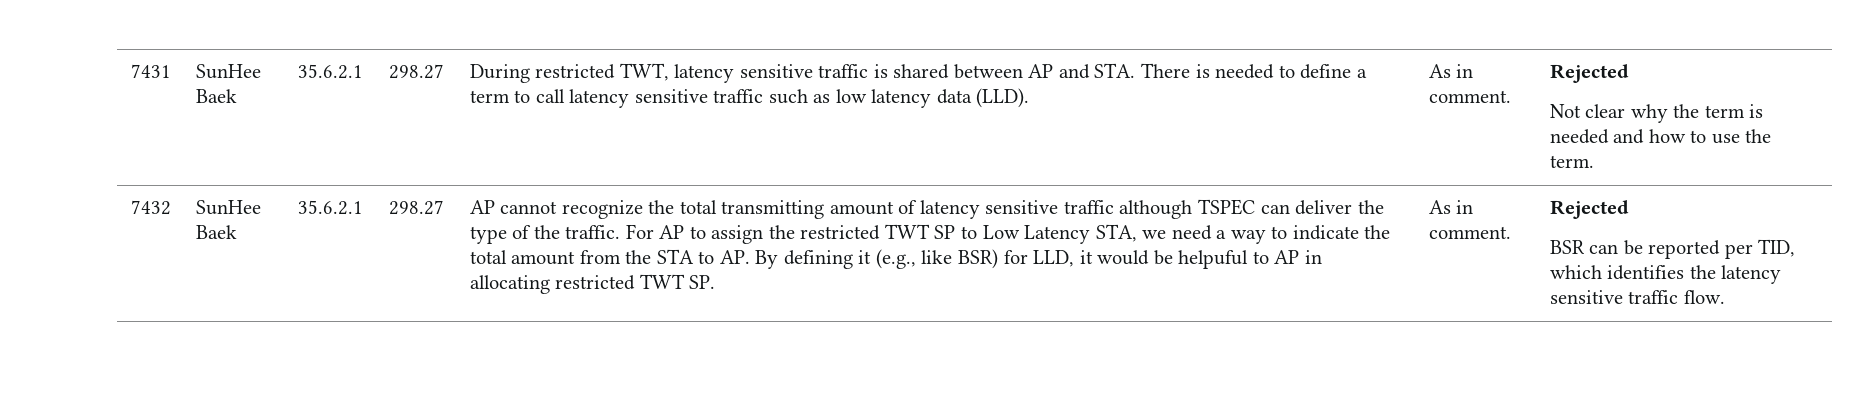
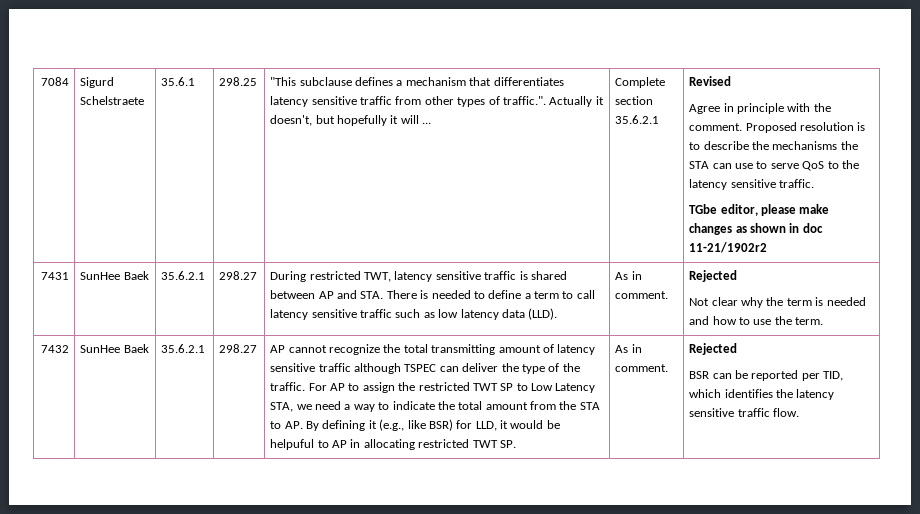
(131, 71) none -> [40,77,69,86] [80,77,115,88] [80,96,145,105] [161,77,196,86] [219,77,258,86] [270,77,564,86] [270,96,604,107] [270,115,432,126] [615,77,666,88] [615,96,654,105] [615,115,660,124] [689,76,732,86] [689,103,831,114] [689,122,866,133] [689,141,858,150] [689,160,859,171] [689,179,815,190] [689,204,830,216] [689,223,823,235] [689,242,768,253] 7084 | Sigurd Schelstraete | 35.6.1 | 298.25 | "This subclause defines a mechanism that differentiates latency sensitive traffic from other types of traffic.". Actually it doesn't, but hopefully it will ... | Complete section 35.6.2.1 | Revised // Agree in principle with the comment. Proposed resolution is to describe the mechanisms the STA can use to serve QoS to the latency sensitive traffic. // TGbe editor, please make changes as shown in doc 11-21/1902r2 //

